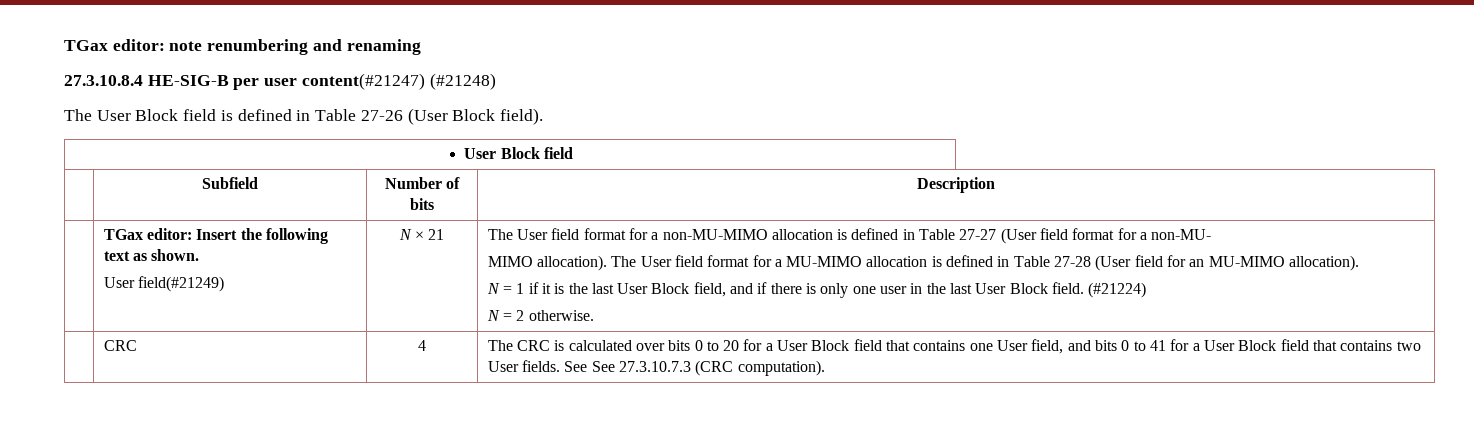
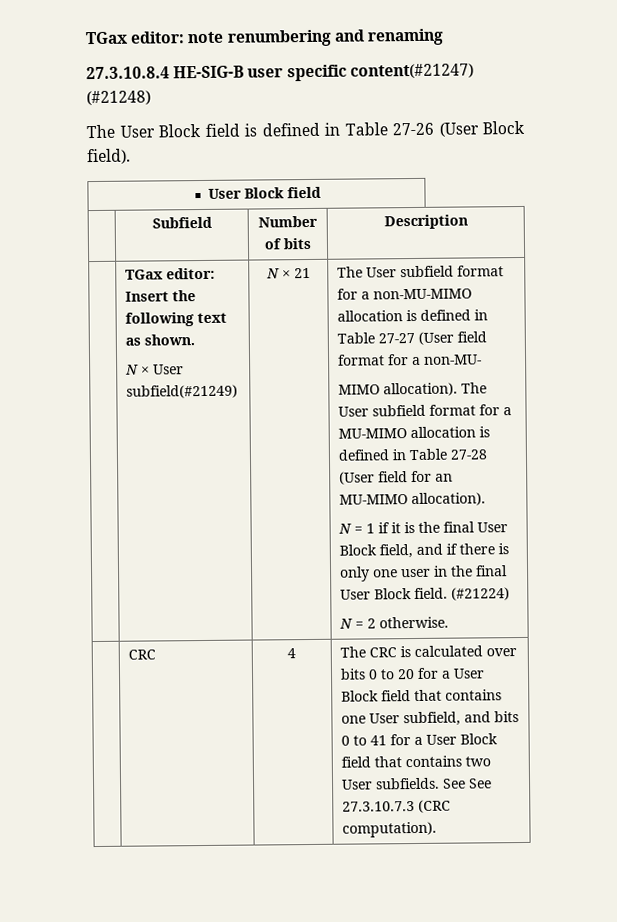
[233,78,298,90] per user -> [247,64,347,82] user specific
[103,276,224,292] User field(#21249) -> [124,364,184,375] [125,384,238,399] N × User subfield(#21249)
[551,228,580,240] field -> [399,265,454,278] subfield
[674,255,703,267] field -> [371,404,426,417] subfield
[591,283,614,294] last -> [442,521,475,533] final
[949,283,972,294] last -> [474,565,508,577] final
[1031,339,1064,354] field, -> [402,711,461,727] subfield,
[521,360,560,372] fields. -> [374,777,440,790] subfields.

